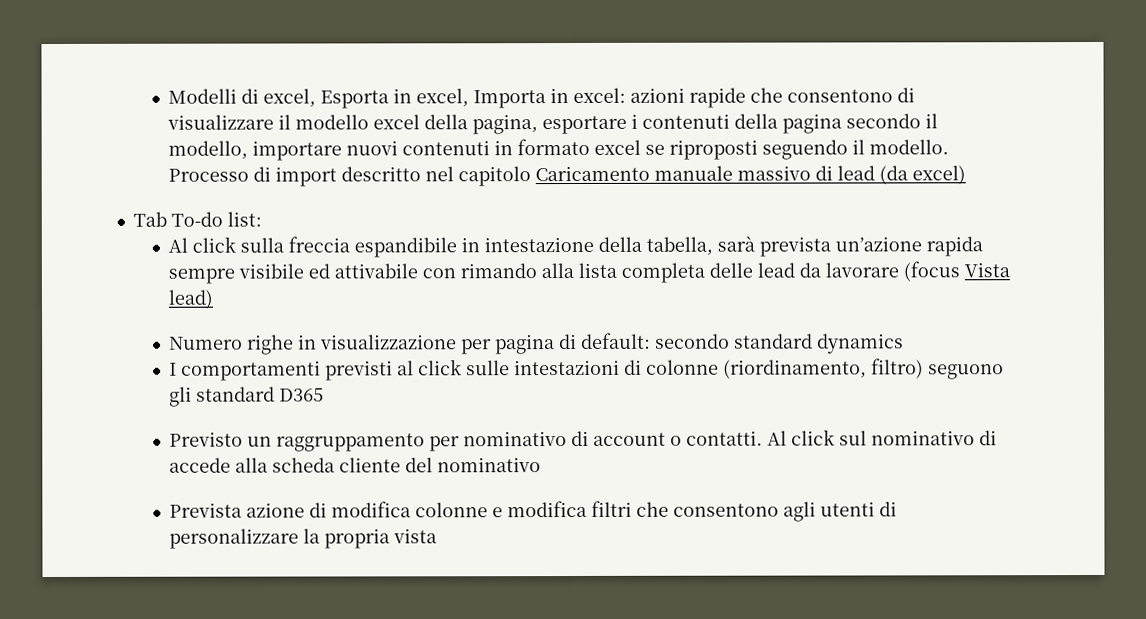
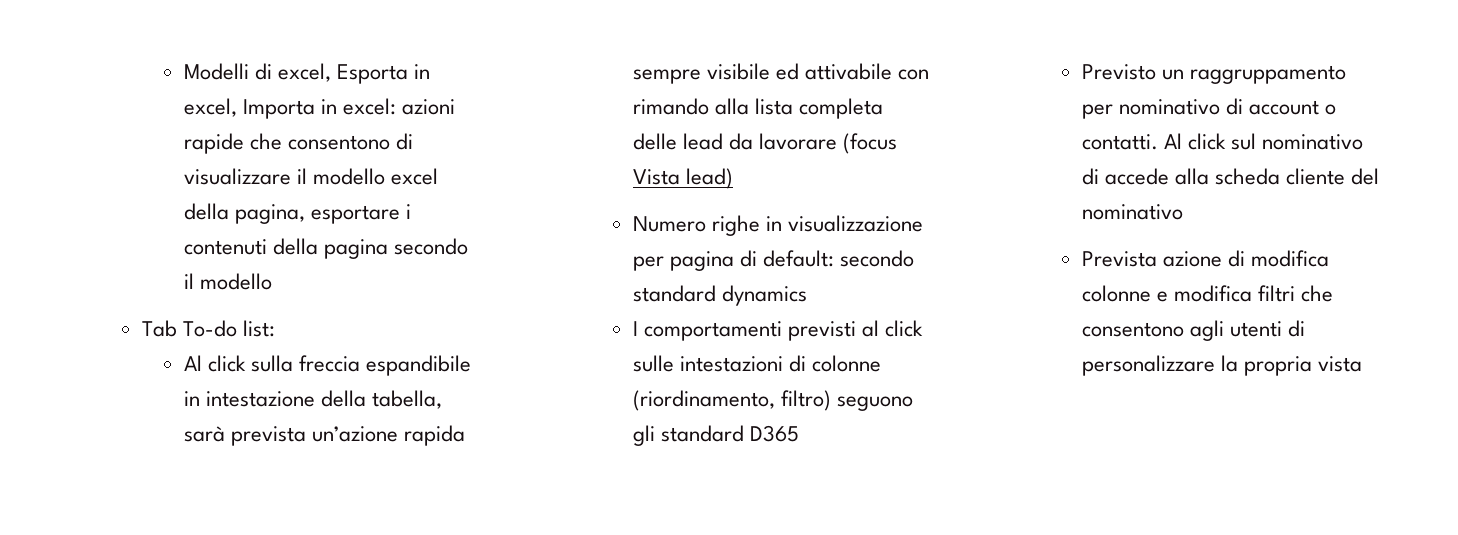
[168,138,950,161] [168,165,967,187] modello, importare nuovi contenuti in formato excel se riproposti seguendo il modello. Processo di import descritto nel capitolo Caricamento manuale massivo di lead (da excel) -> [200,273,273,290] modello

